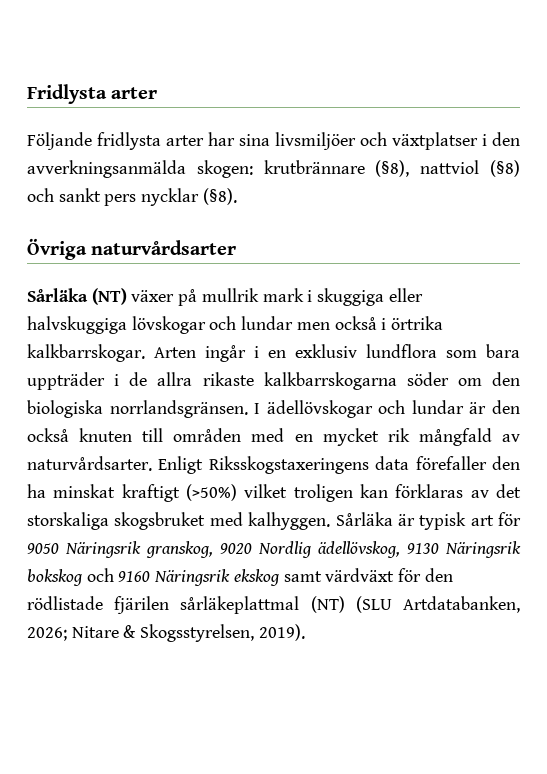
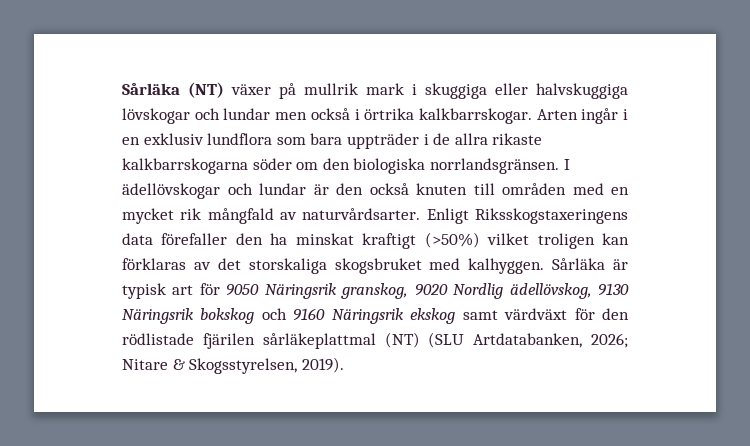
[27,84,158,104] [27,132,520,150] [27,160,520,178] [27,188,237,206] [27,238,237,260] Fridlysta arter // Följande fridlysta arter har sina livsmiljöer och växtplatser i den avverkningsanmälda skogen: krutbrännare (§8), nattviol (§8) och sankt pers nycklar (§8). // Övriga naturvårdsarter // -> (122, 89) none

